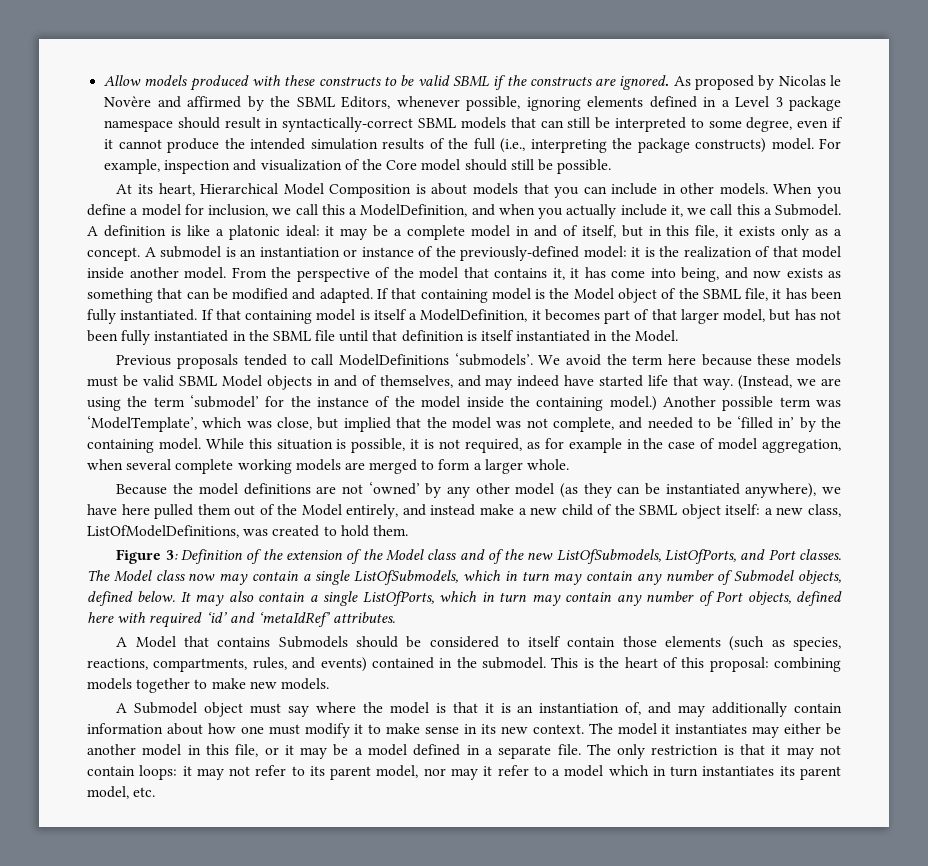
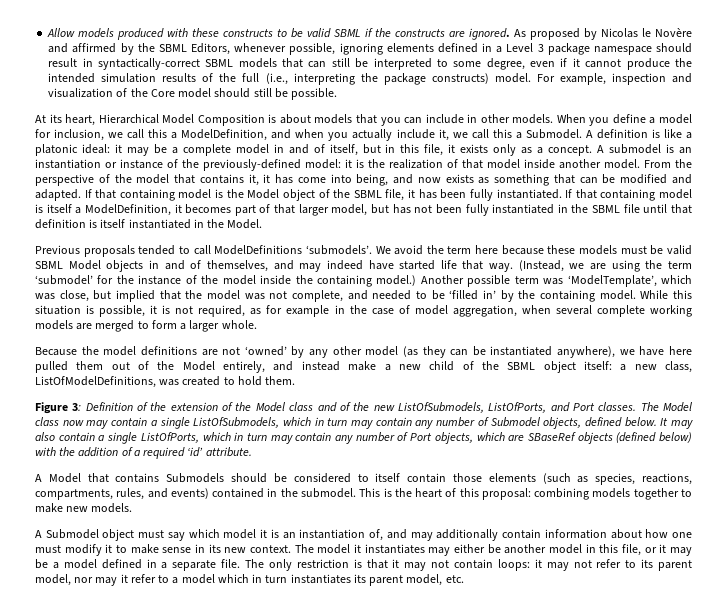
[796,591,843,606] [87,611,396,628] defined here with required ‘id’ and ‘metaIdRef’ attributes. -> [476,432,692,444] [35,447,252,459] which are SBaseRef objects (defined below) with the addition of a required ‘id’ attribute.
[316,702,478,714] where the model is that -> [188,529,257,539] which model

